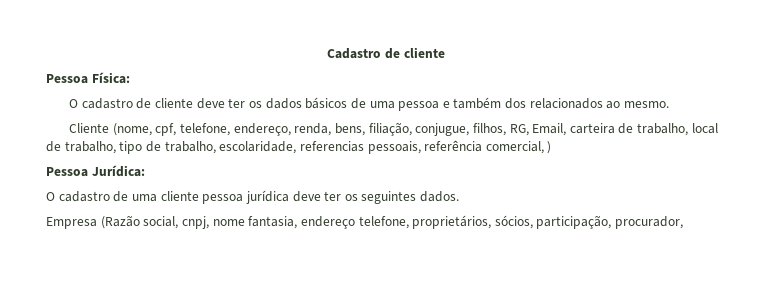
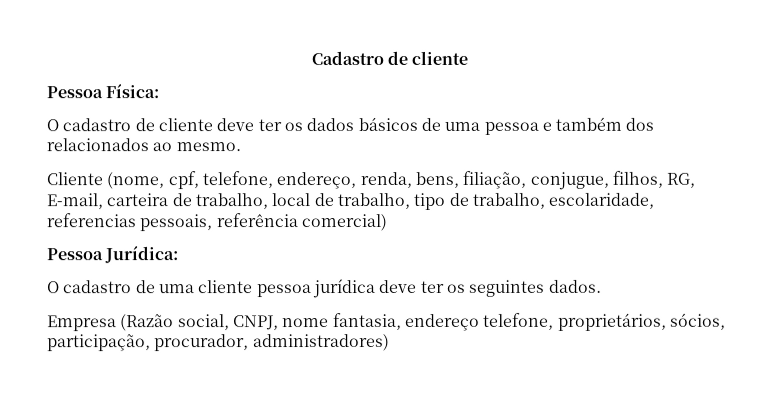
[532,123,567,136] Email, -> [46,193,104,210] E-mail,
[485,141,552,154] comercial, ) -> [301,214,388,232] comercial)
[181,216,209,229] cnpj, -> [232,315,279,331] CNPJ,
(684, 222) none -> [252,334,390,352] administradores)

